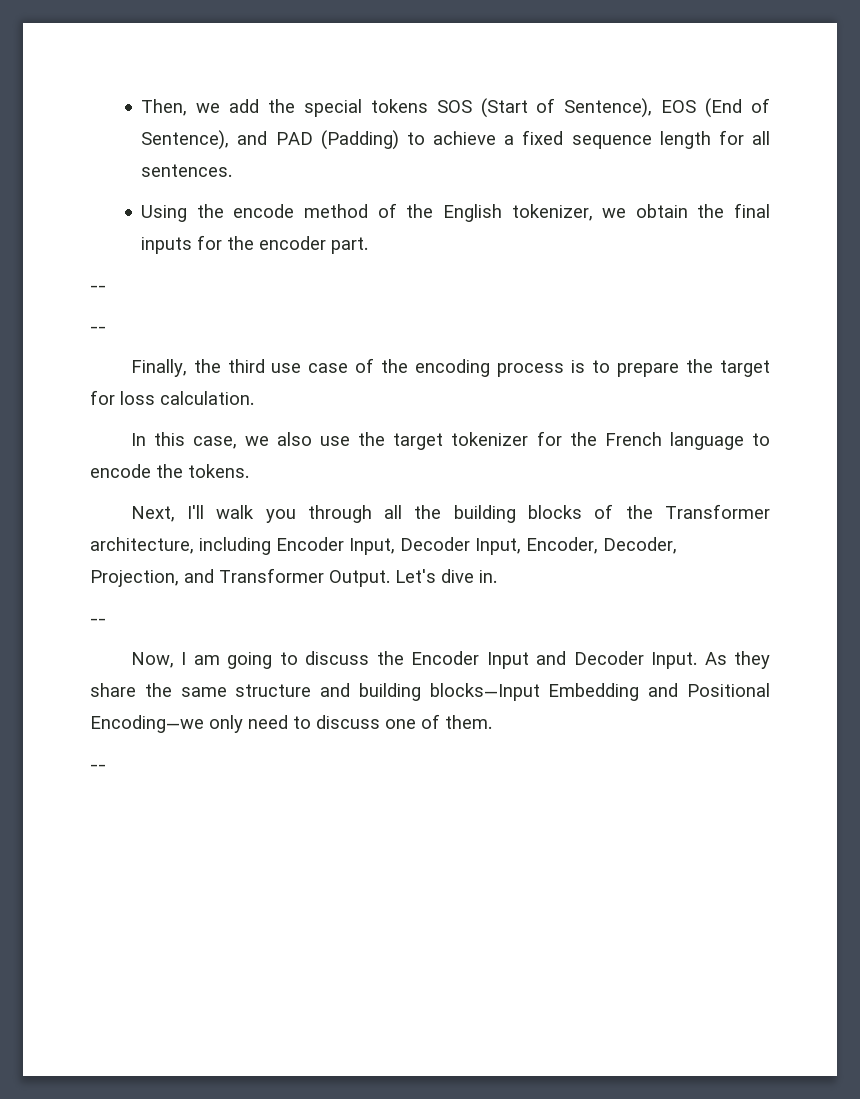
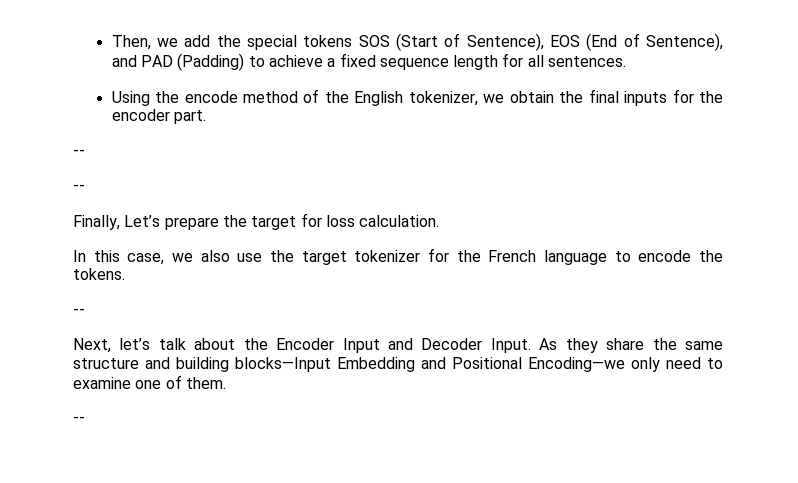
[193,358,611,377] the third use case of the encoding process is to -> [124,215,161,227] Let’s
[130,504,770,523] [90,537,677,555] [90,568,497,587] [90,618,106,624] [130,651,370,669] Next, I'll walk you through all the building blocks of the Transformer architecture, including Encoder Input, Decoder Input, Encoder, Decoder, Projection, and Transformer Output. Let's dive in. // -- // Now, I am going to discuss -> [73,308,85,315] [73,338,236,353] -- // Next, let’s talk about
[316,715,380,729] discuss -> [73,377,131,389] examine

